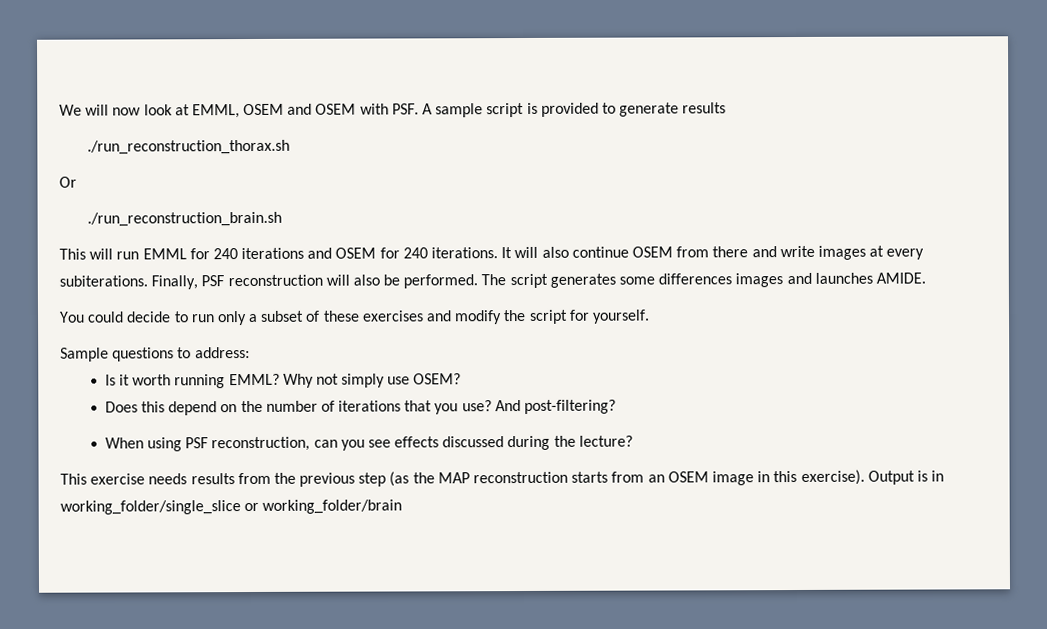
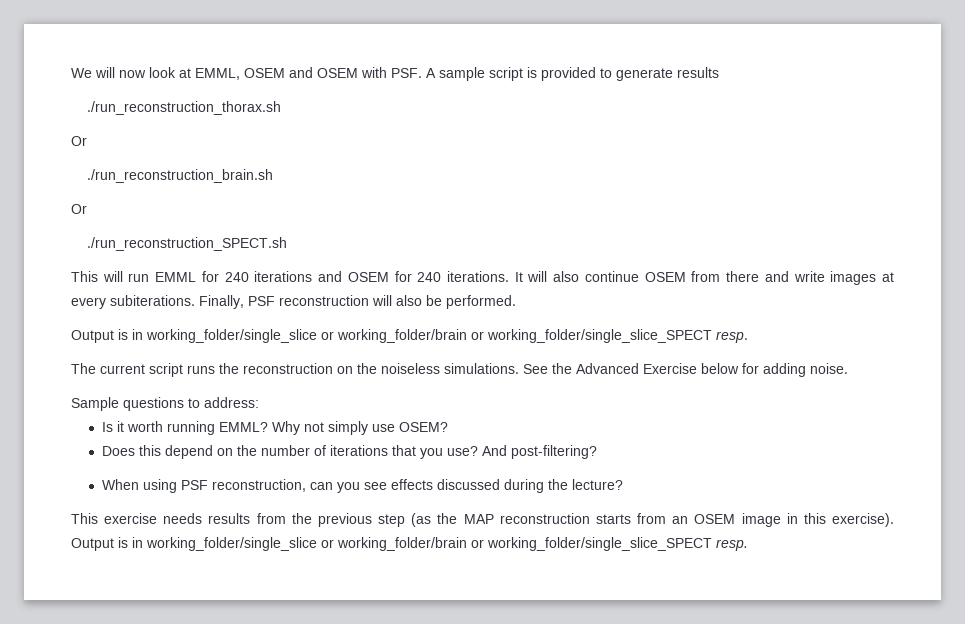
(282, 219) none -> [71,204,87,214] [86,237,287,251] // Or // ./run_reconstruction_SPECT.sh
[481,272,926,289] [59,309,650,326] The script generates some differences images and launches AMIDE. // You could decide to run only a subset of these exercises and modify the script for yourself. -> [71,329,748,343] [71,363,848,377] // Output is in working_folder/single_slice or working_folder/brain or working_folder/single_slice_SPECT resp. // The current script runs the reconstruction on the noiseless simulations. See the Advanced Exercise below for adding noise.
(403, 506) none -> [471,537,748,551] or working_folder/single_slice_SPECT resp.

